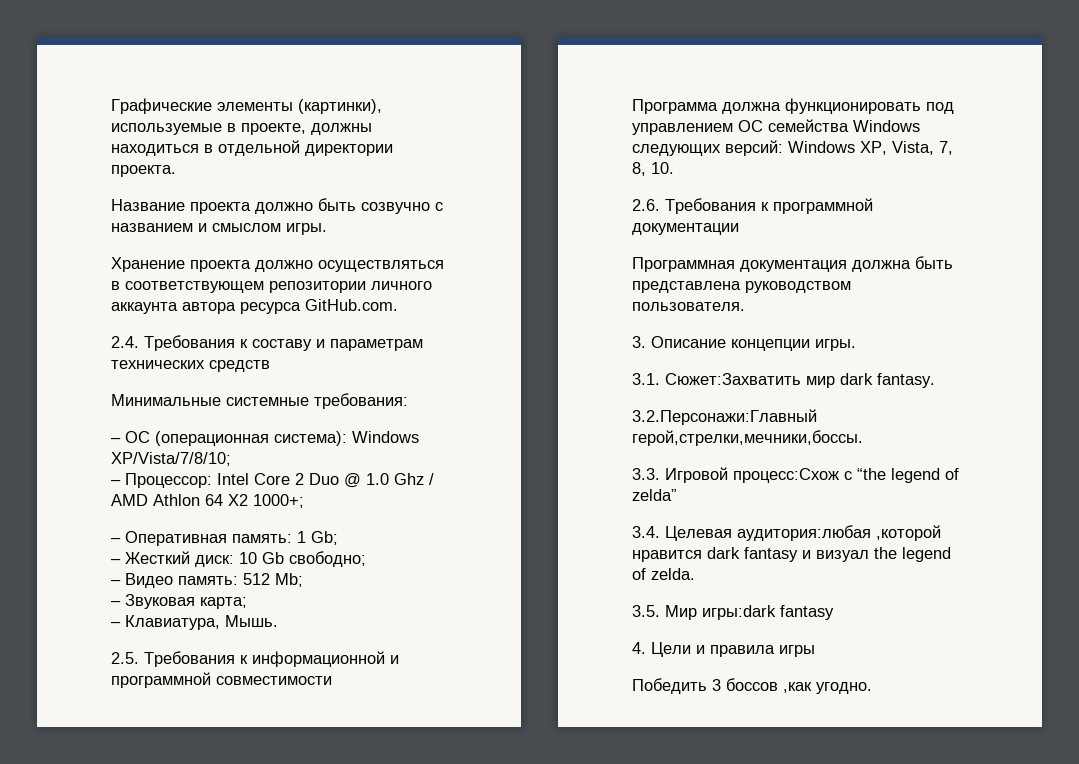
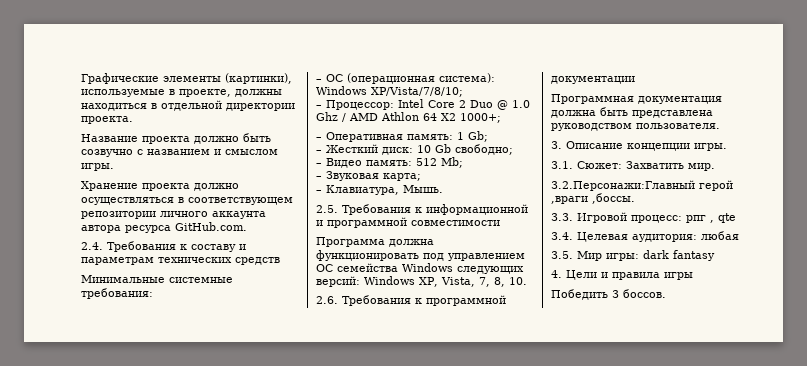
[665,373,935,388] [632,409,817,425] [632,430,863,446] [632,467,959,483] [632,489,677,501] [632,525,941,541] [632,547,951,562] [632,568,695,580] Сюжет:Захватить мир dark fantasy. // 3.2.Персонажи:Главный герой,стрелки,мечники,боссы. // 3.3. Игровой процесс:Схож с “the legend of zelda” // 3.4. Целевая аудитория:любая ,которой нравится dark fantasy и визуал the legend of zelda. -> [577,161,715,171] [551,180,733,191] [551,193,635,204] [551,212,736,223] [551,231,739,242] Сюжет: Захватить мир. // 3.2.Персонажи:Главный герой ,враги ,боссы. // 3.3. Игровой процесс: рпг , qte // 3.4. Целевая аудитория: любая
[702,605,776,620] игры:dark -> [606,250,669,261] игры: dark
[726,678,872,694] боссов ,как угодно. -> [623,289,666,298] боссов.

